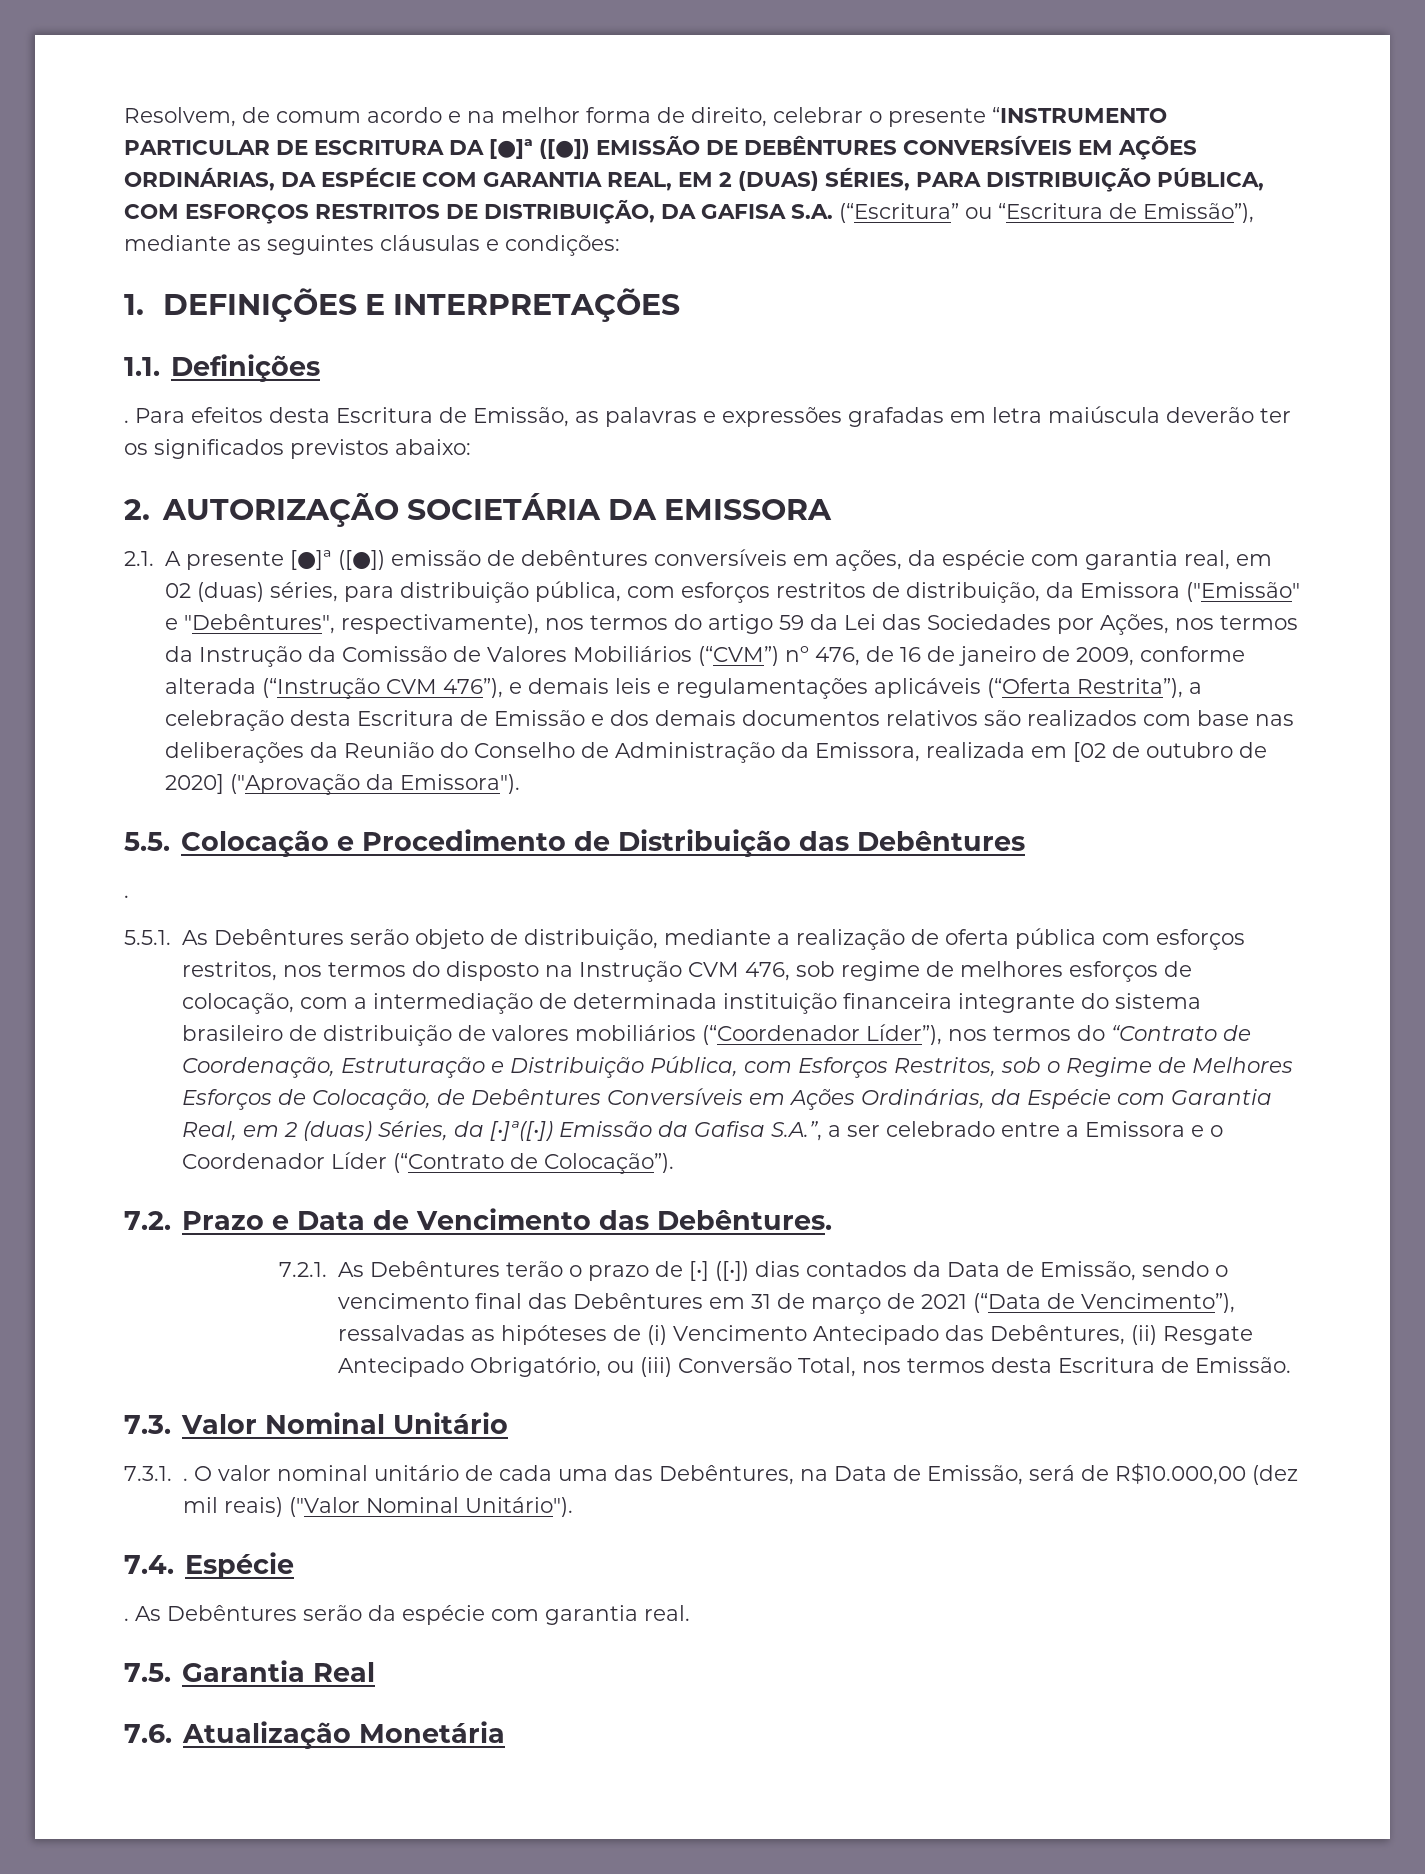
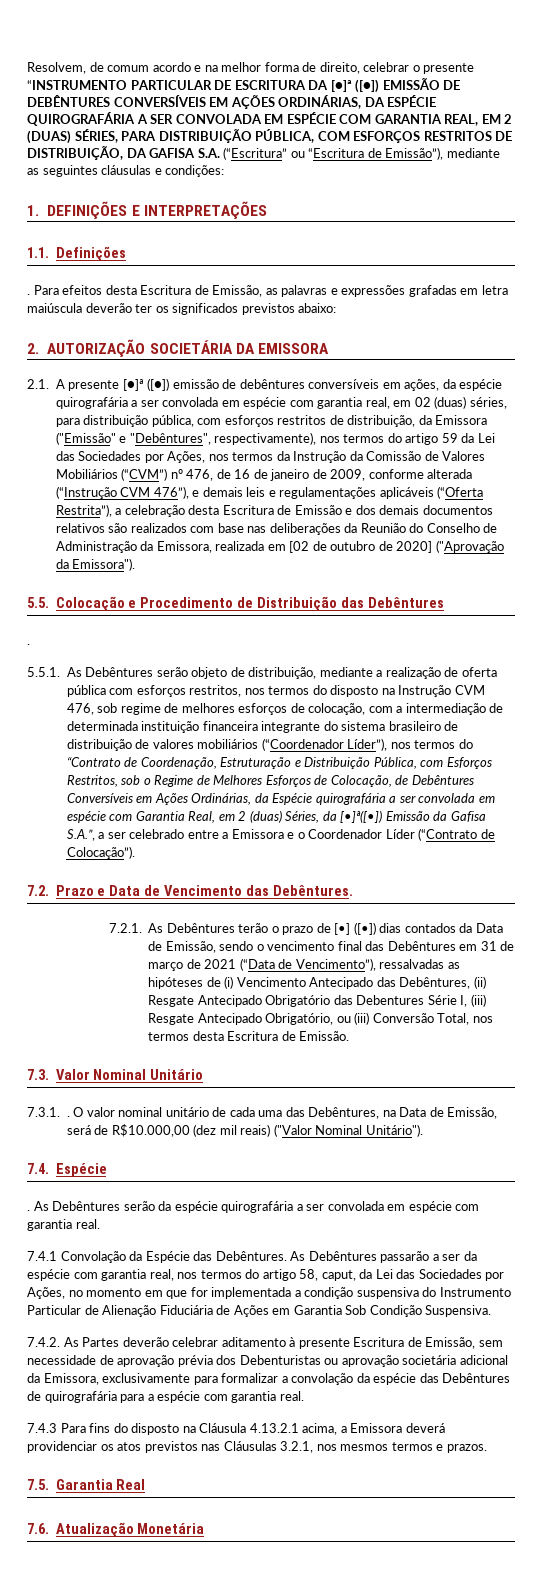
(416, 177) none -> [27,112,336,126] QUIROGRAFÁRIA A SER CONVOLADA EM ESPÉCIE
(1025, 560) none -> [55,397,287,409] quirografária a ser convolada em espécie
(1111, 1099) none -> [315,793,495,805] [66,811,106,823] quirografária a ser convolada em espécie
(465, 1367) none -> [265,994,486,1007] [148,1013,262,1025] Obrigatório das Debentures Série I, (iii) Resgate Antecipado
[491,1605,690,1625] com garantia real. -> [221,1201,480,1213] [27,1219,100,1231] [27,1251,477,1263] [27,1269,505,1281] [27,1287,511,1299] [27,1305,492,1317] [27,1337,503,1349] [27,1355,508,1367] [27,1373,511,1385] [27,1391,304,1403] [27,1423,445,1435] [27,1441,487,1453] quirografária a ser convolada em espécie com garantia real. // 7.4.1 Convolação da Espécie das Debêntures. As Debêntures passarão a ser da espécie com garantia real, nos termos do artigo 58, caput, da Lei das Sociedades por Ações, no momento em que for implementada a condição suspensiva do Instrumento Particular de Alienação Fiduciária de Ações em Garantia Sob Condição Suspensiva. // 7.4.2. As Partes deverão celebrar aditamento à presente Escritura de Emissão, sem necessidade de aprovação prévia dos Debenturistas ou aprovação societária adicional da Emissora, exclusivamente para formalizar a convolação da espécie das Debêntures de quirografária para a espécie com garantia real. // 7.4.3 Para fins do disposto na Cláusula 4.13.2.1 acima, a Emissora deverá providenciar os atos previstos nas Cláusulas 3.2.1, nos mesmos termos e prazos.

